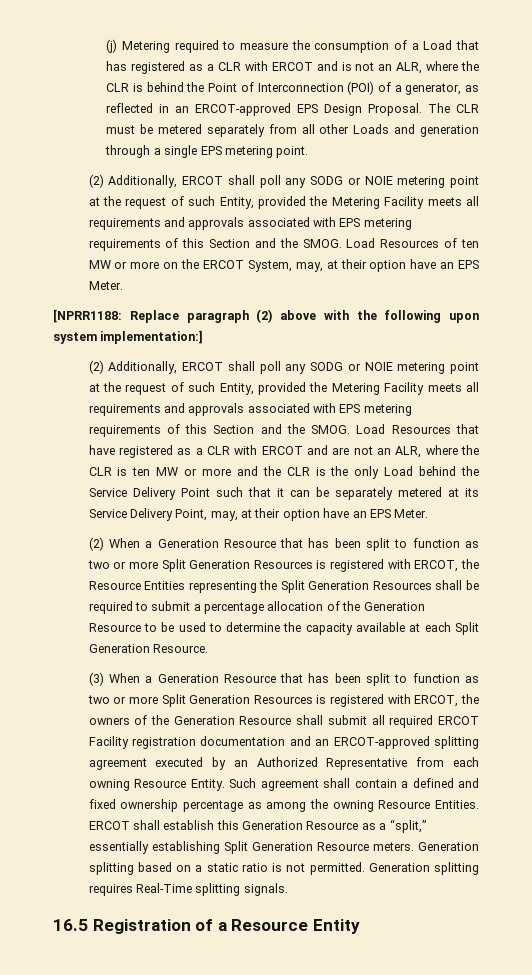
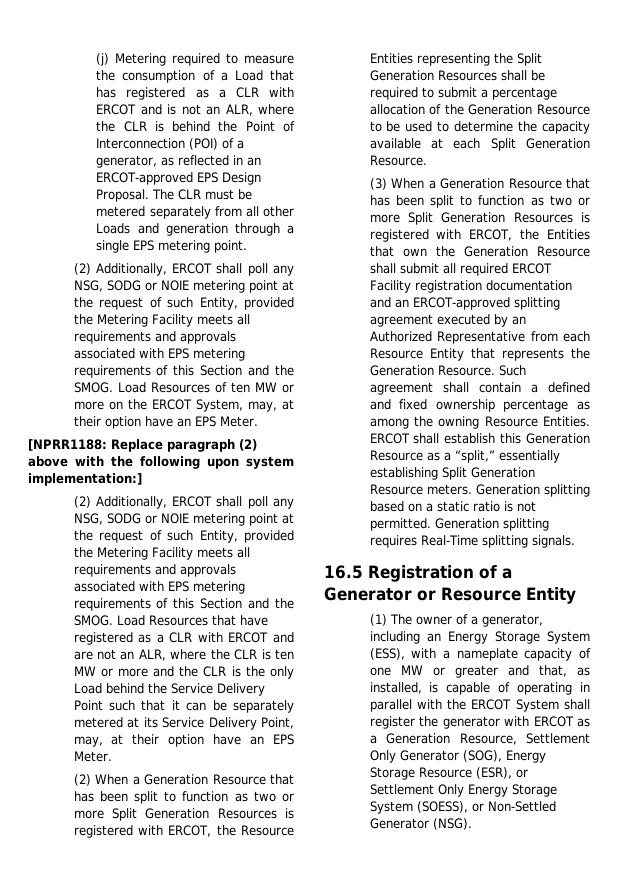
(307, 183) none -> [73,280,103,292] NSG,
(307, 369) none -> [73,513,103,525] NSG,
[88,715,148,725] owners of -> [547,229,590,240] [369,246,427,257] Entities that own
[88,779,225,791] owning Resource Entity. -> [369,348,590,361] [369,365,495,376] Resource Entity that represents the Generation Resource.
[231,919,360,934] Resource Entity -> [324,587,576,604] [369,614,543,627] [369,631,590,644] [369,648,591,661] [369,665,590,678] [369,682,590,695] [369,699,590,712] [369,716,590,729] [369,733,590,745] [369,750,546,763] [369,767,528,780] [369,784,557,797] [369,801,556,814] [369,818,472,830] Generator or Resource Entity // (1) The owner of a generator, including an Energy Storage System (ESS), with a nameplate capacity of one MW or greater and that, as installed, is capable of operating in parallel with the ERCOT System shall register the generator with ERCOT as a Generation Resource, Settlement Only Generator (SOG), Energy Storage Resource (ESR), or Settlement Only Energy Storage System (SOESS), or Non-Settled Generator (NSG).

